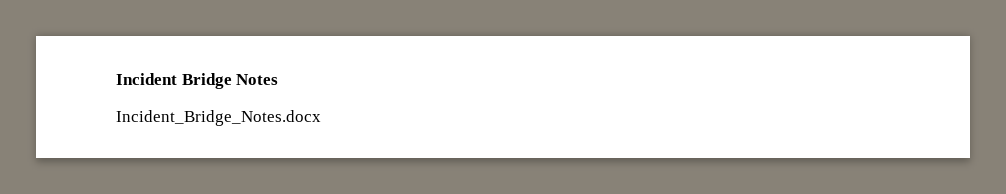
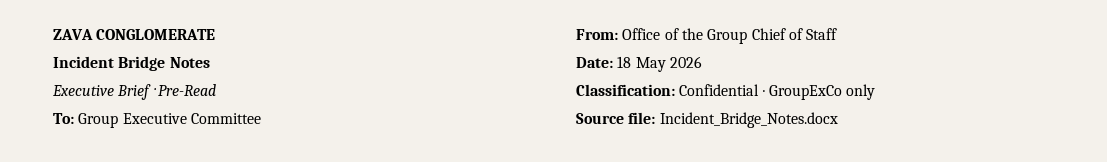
(116, 79) none -> [53,29,216,40] ZAVA CONGLOMERATE //
(279, 79) none -> [52,84,216,100] [53,113,261,128] [576,28,838,44] [576,56,702,72] [576,84,876,100] [576,112,656,124] Executive Brief · Pre-Read // To: Group Executive Committee // From: Office of the Group Chief of Staff // Date: 18 May 2026 // Classification: Confidential · GroupExCo only // Source file:

